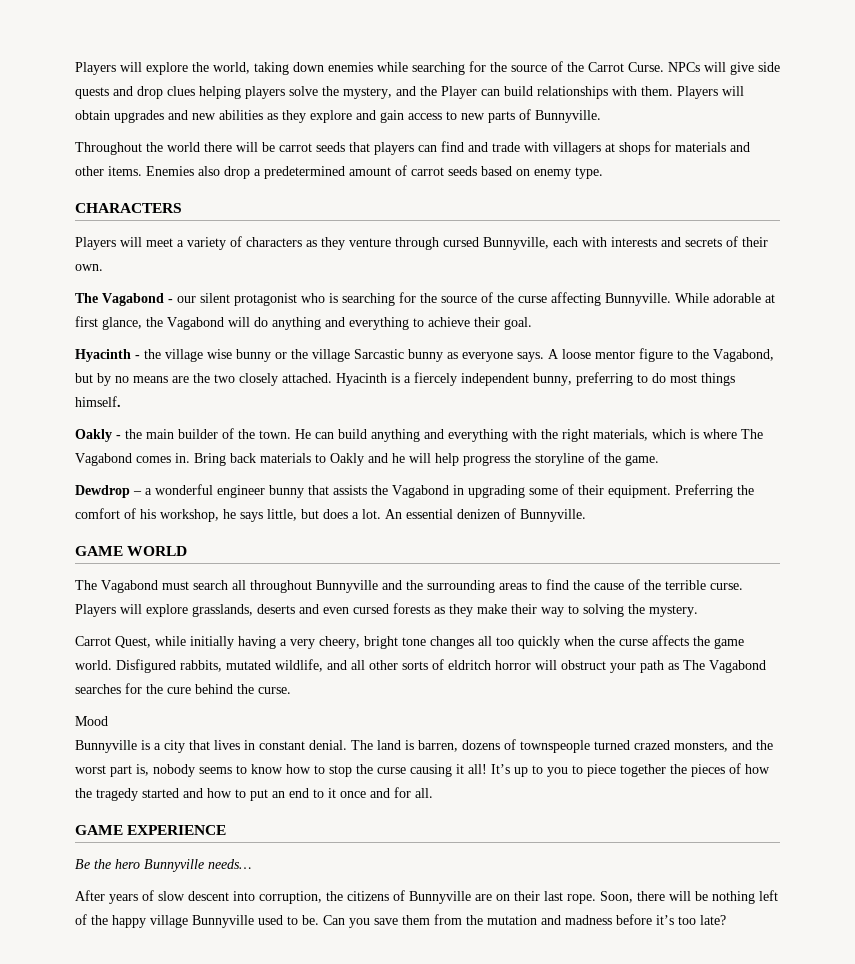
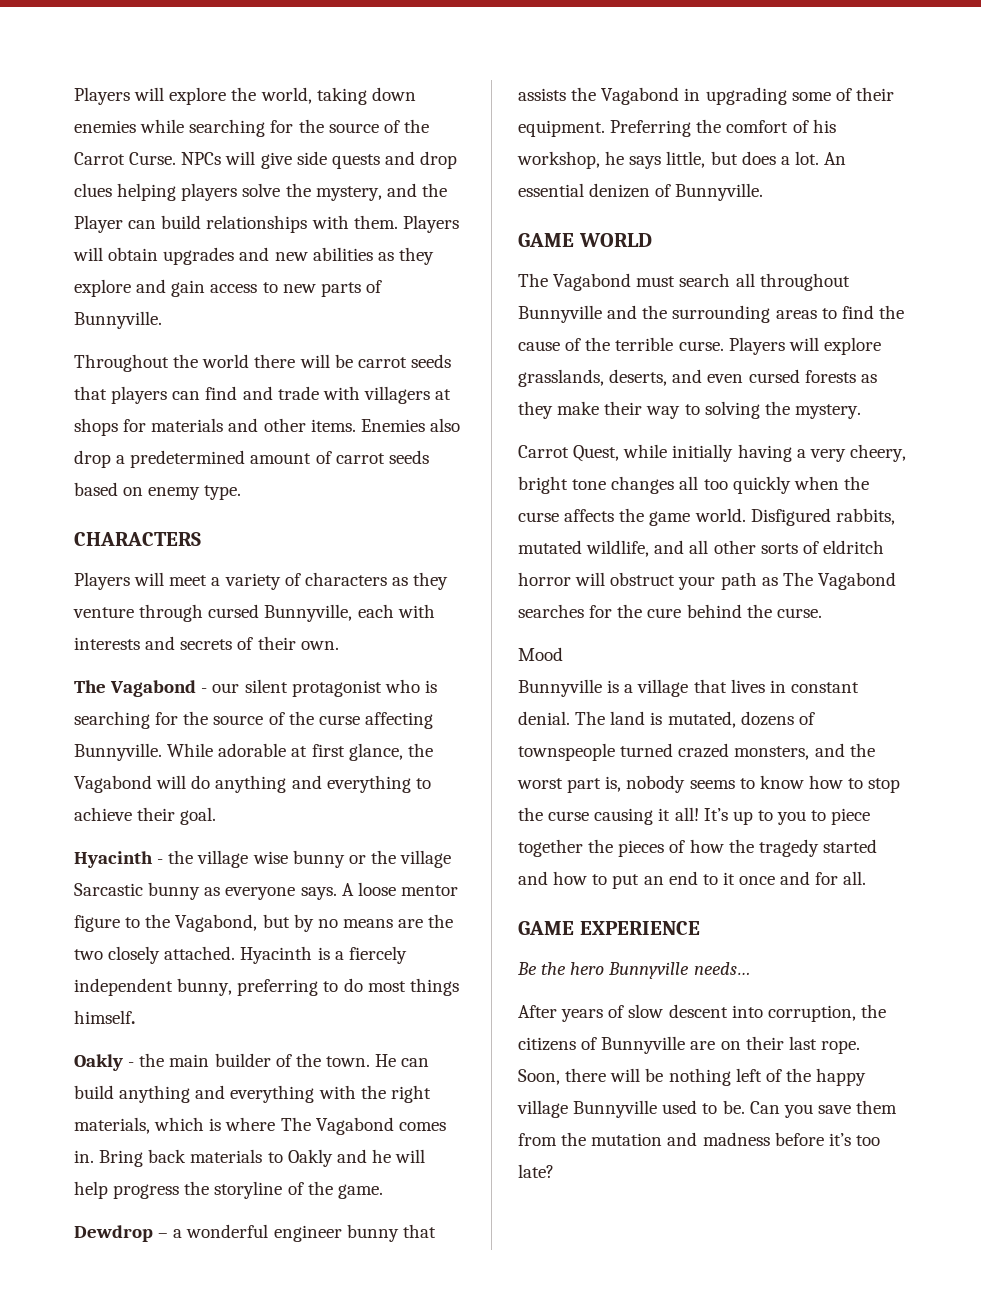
[257,604,295,614] deserts -> [609,369,668,386] deserts,
[164,740,185,753] city -> [637,679,689,697] village
[418,740,458,752] barren, -> [667,711,736,728] mutated,

